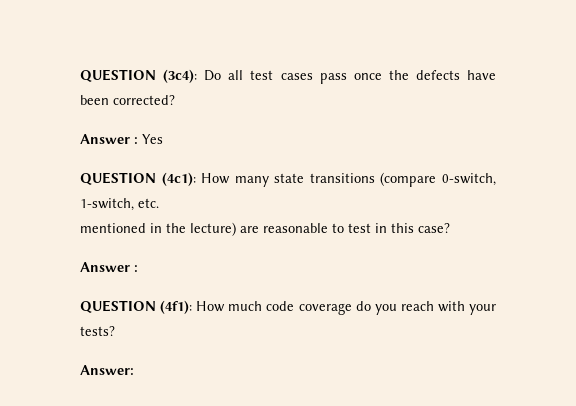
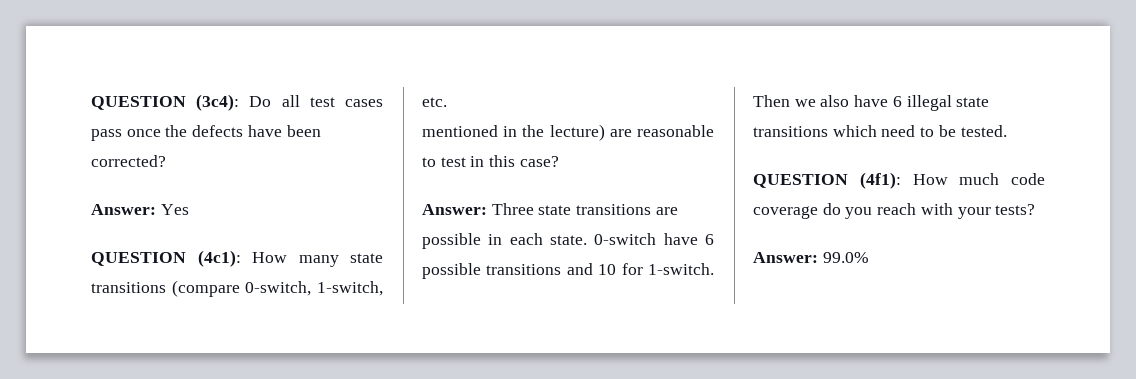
[80,134,138,144] Answer : -> [91,204,156,215] Answer:
[80,262,138,272] Answer : -> [422,203,678,215] [422,233,714,249] [422,263,714,279] [753,95,990,111] [753,125,1007,137] Answer: Three state transitions are possible in each state. 0-switch have 6 possible transitions and 10 for 1-switch. Then we also have 6 illegal state transitions which need to be tested.
(134, 370) none -> [822,252,869,263] 99.0%

